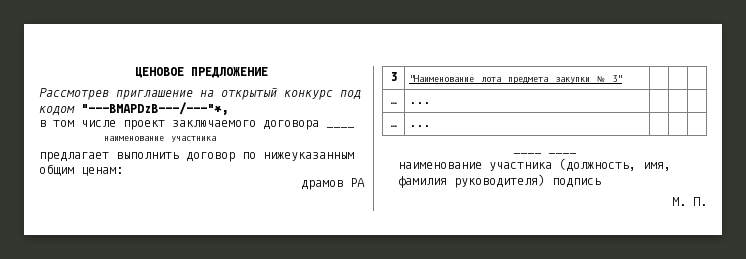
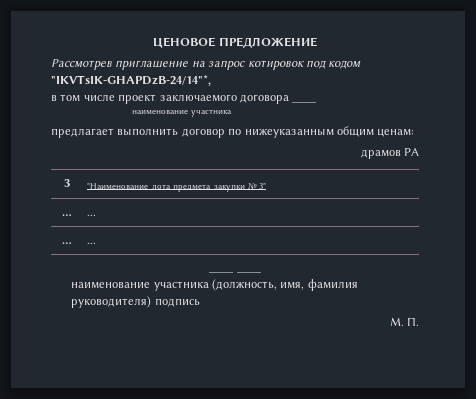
[221,88,333,100] открытый конкурс -> [208,60,304,70] запрос котировок
[81,102,228,115] "---BMAPDzB---/---"*, -> [51,75,211,86] "IKVTsIK-GHAPDzB-24/14"*,

